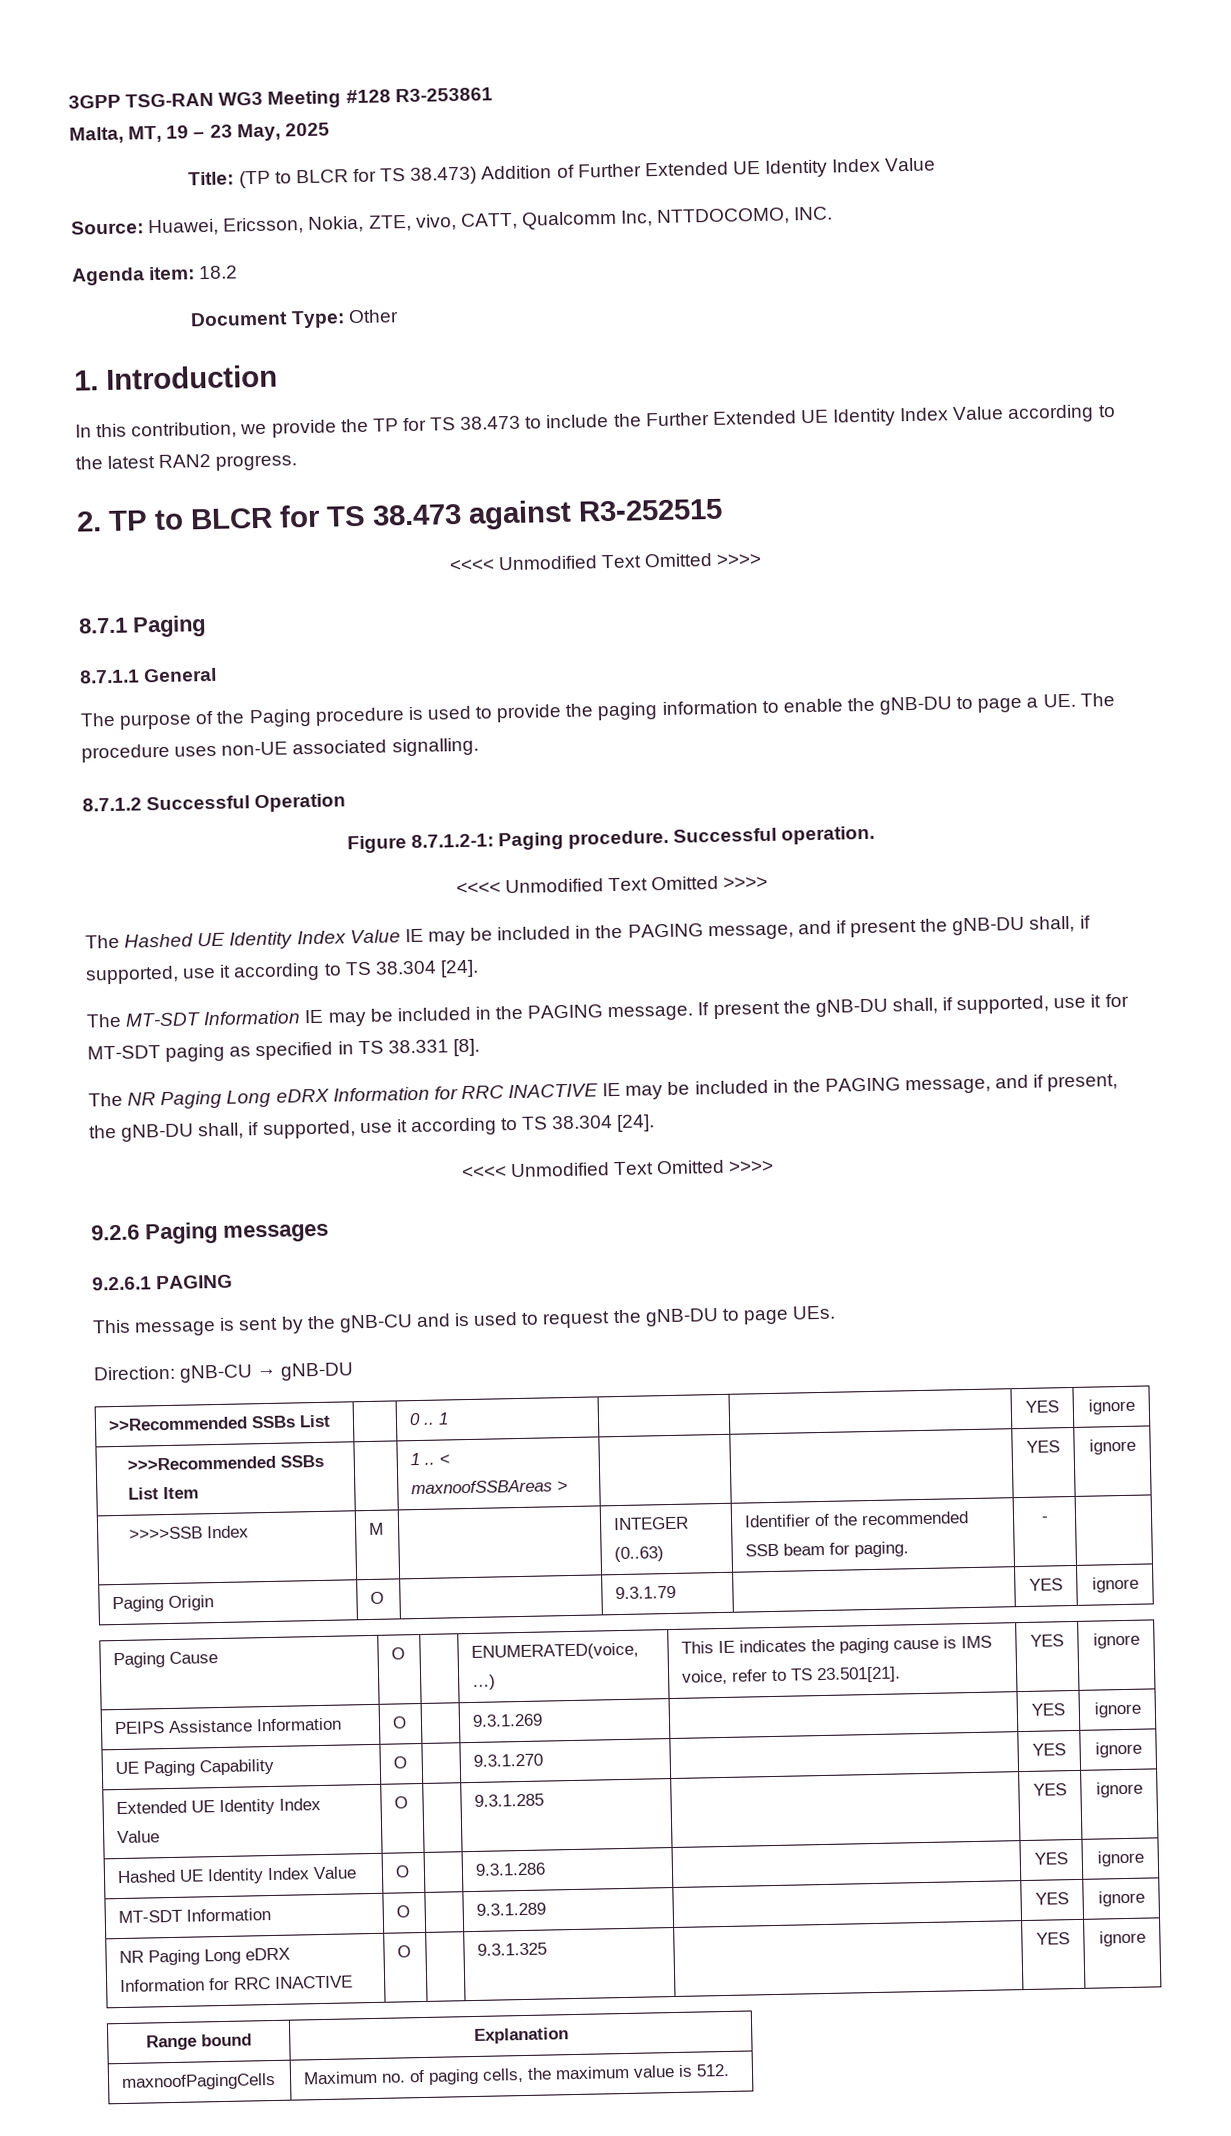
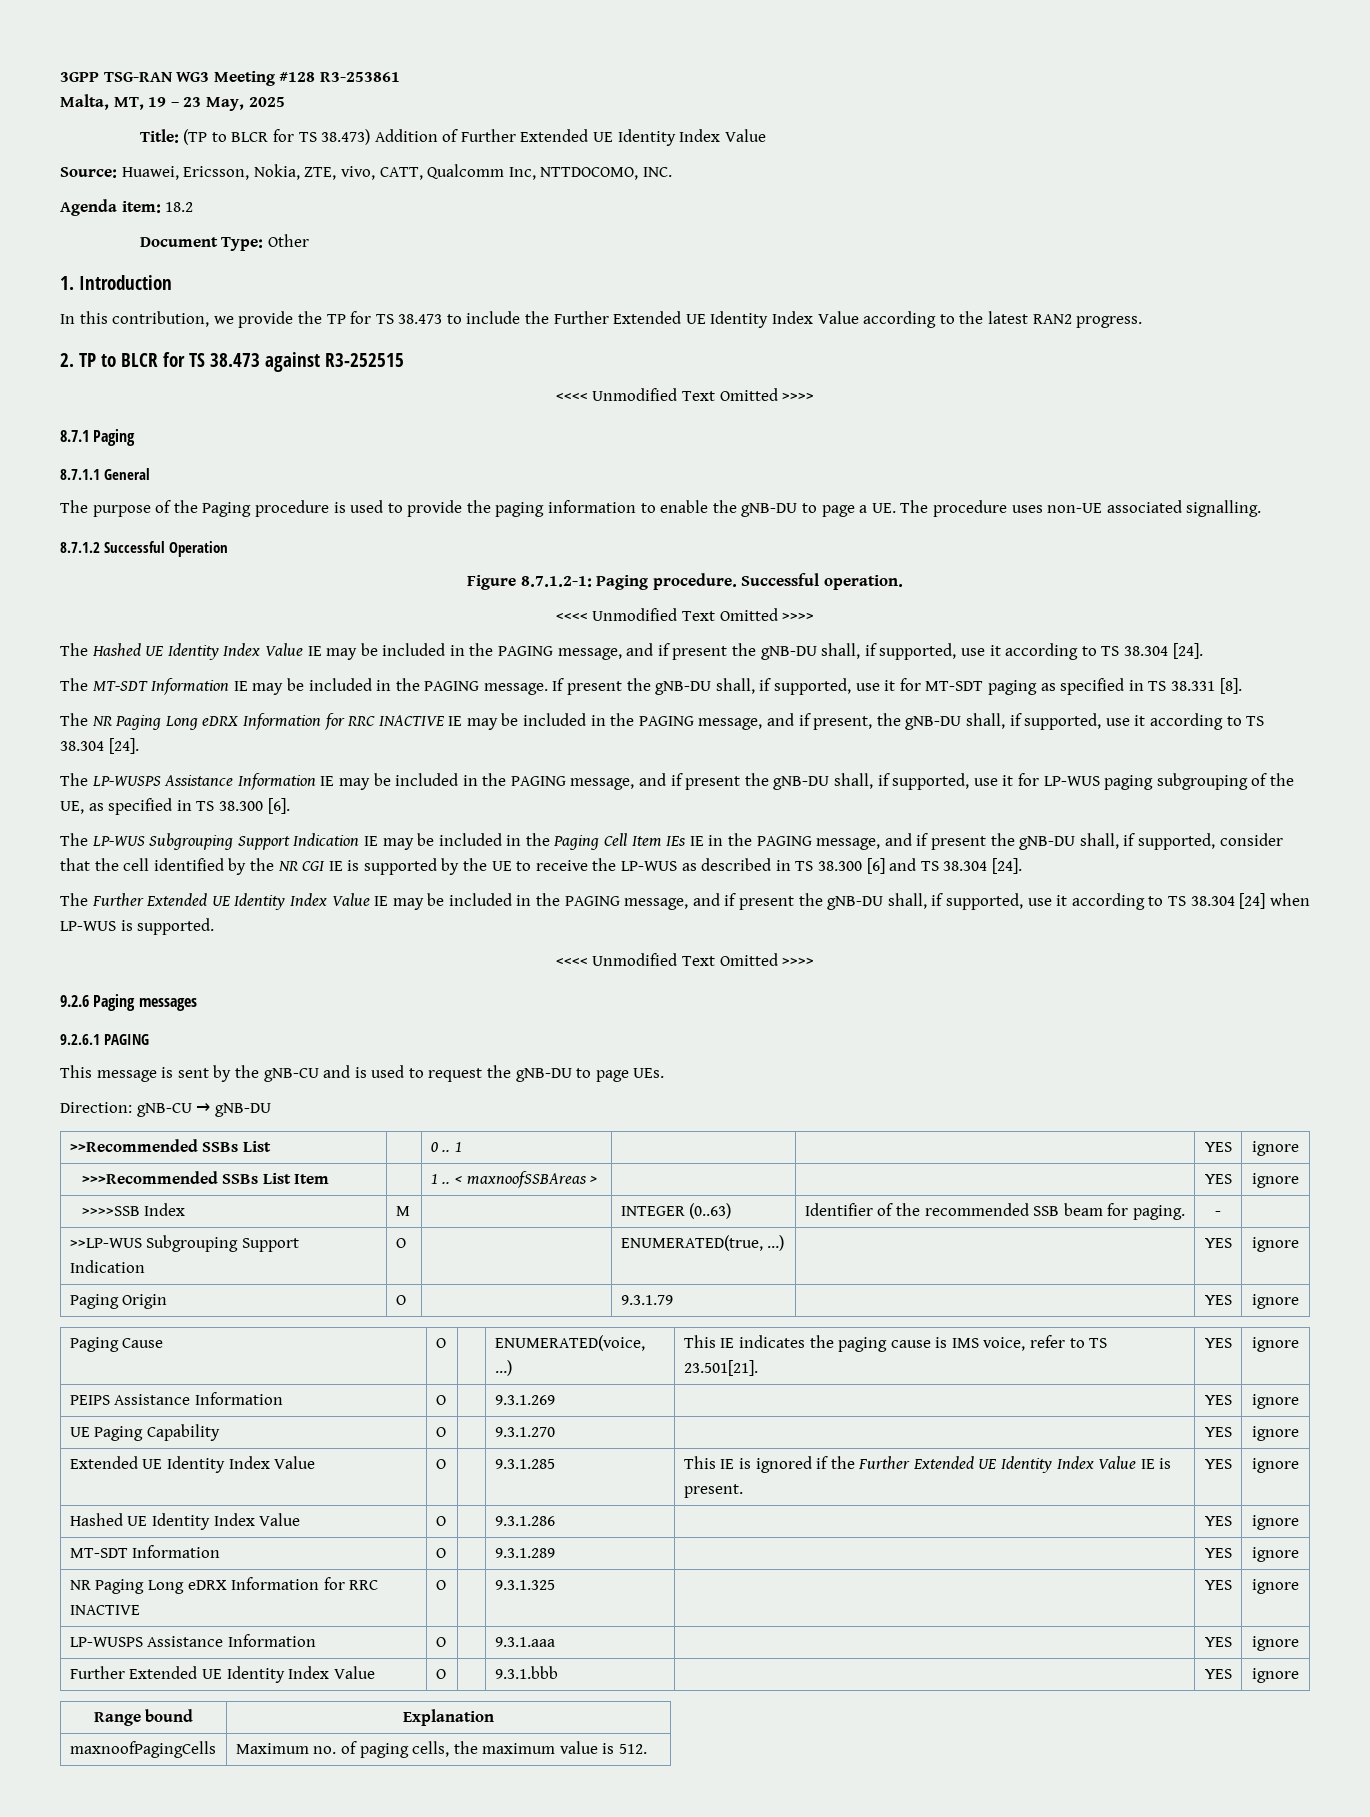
(656, 1123) none -> [60,773,1294,790] [60,798,290,815] [60,833,1283,850] [60,858,1022,875] [60,893,1310,910] [60,918,215,935] // The LP-WUSPS Assistance Information IE may be included in the PAGING message, and if present the gNB-DU shall, if supported, use it for LP-WUS paging subgrouping of the UE, as specified in TS 38.300 [6]. // The LP-WUS Subgrouping Support Indication IE may be included in the Paging Cell Item IEs IE in the PAGING message, and if present the gNB-DU shall, if supported, consider that the cell identified by the NR CGI IE is supported by the UE to receive the LP-WUS as described in TS 38.300 [6] and TS 38.304 [24]. // The Further Extended UE Identity Index Value IE may be included in the PAGING message, and if present the gNB-DU shall, if supported, use it according to TS 38.304 [24] when LP-WUS is supported.
(1049, 1519) none -> [69,1235,299,1252] [69,1260,145,1273] [395,1238,406,1248] [620,1235,785,1251] [1204,1238,1232,1248] [1252,1237,1299,1252] // >>LP-WUS Subgrouping Support Indication | O | | ENUMERATED(true, …) | | YES | ignore
(545, 1800) none -> [683,1456,1172,1473] [683,1484,743,1498] This IE is ignored if the Further Extended UE Identity Index Value IE is present.
(1146, 1938) none -> [69,1634,316,1647] [435,1637,446,1647] [494,1637,555,1647] [1204,1637,1232,1647] [1252,1636,1299,1651] [69,1666,375,1683] [435,1669,446,1679] [494,1666,558,1679] [1204,1669,1232,1679] [1252,1668,1299,1683] // LP-WUSPS Assistance Information | O | | 9.3.1.aaa | | YES | ignore // Further Extended UE Identity Index Value | O | | 9.3.1.bbb | | YES | ignore

